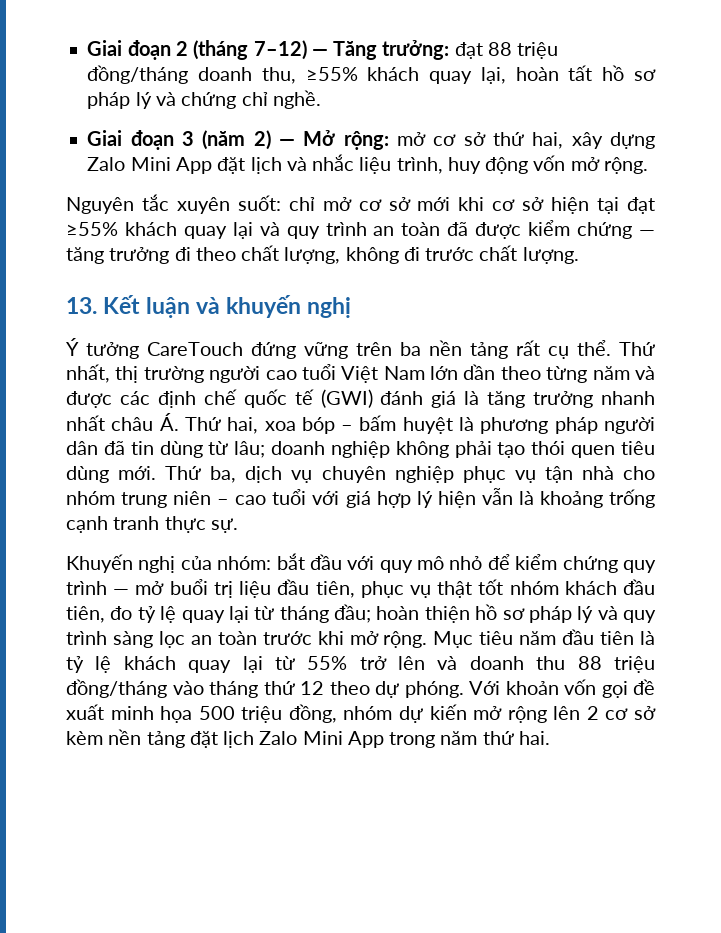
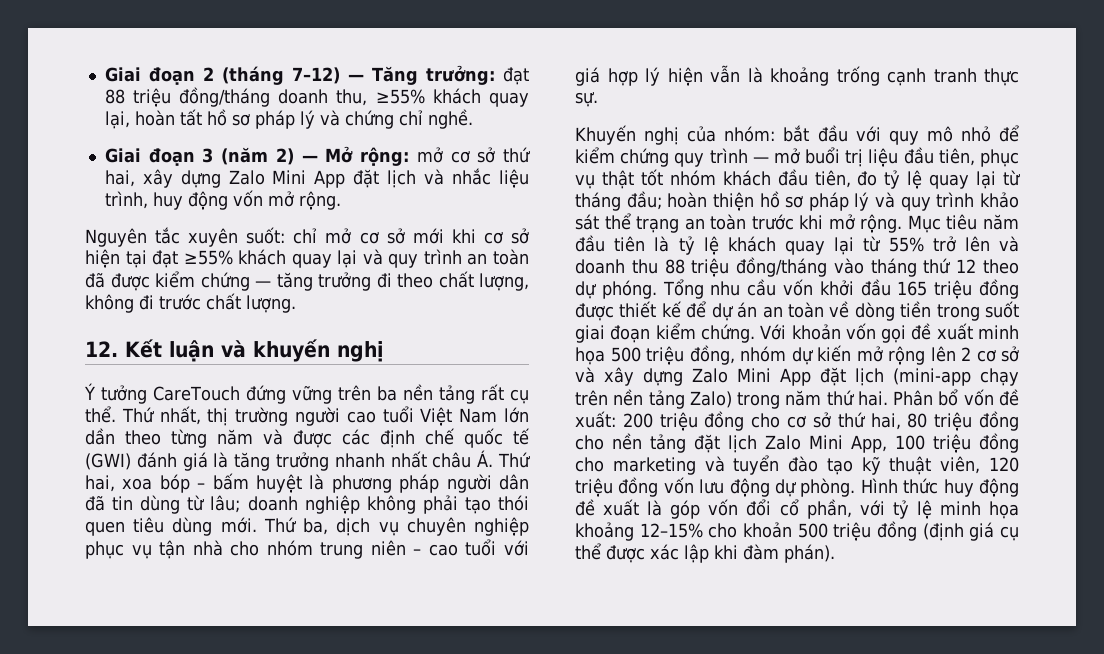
[66,297,97,314] 13. -> [85,341,118,357] 12.
[112,631,185,648] sàng lọc -> [979,192,1019,208] [575,213,680,233] khảo sát thể trạng
(464, 689) none -> [662,279,1020,299] [575,301,1019,321] [575,323,755,343] Tổng nhu cầu vốn khởi đầu 165 triệu đồng được thiết kế để dự án an toàn về dòng tiền trong suốt giai đoạn kiểm chứng.
[66,731,103,745] kèm -> [575,367,1019,386] [575,389,1019,409] [575,411,1019,431] [575,435,604,450] và xây dựng Zalo Mini App đặt lịch (mini-app chạy trên nền tảng Zalo) trong năm thứ hai. Phân bổ vốn đề xuất: 200 triệu đồng cho cơ sở thứ hai, 80 triệu đồng cho
[347,731,550,748] App trong năm thứ hai. -> [851,433,1019,453] [575,455,1019,475] [575,477,1019,497] [575,499,1019,519] [575,521,1019,541] [575,543,835,563] App, 100 triệu đồng cho marketing và tuyển đào tạo kỹ thuật viên, 120 triệu đồng vốn lưu động dự phòng. Hình thức huy động đề xuất là góp vốn đổi cổ phần, với tỷ lệ minh họa khoảng 12–15% cho khoản 500 triệu đồng (định giá cụ thể được xác lập khi đàm phán).

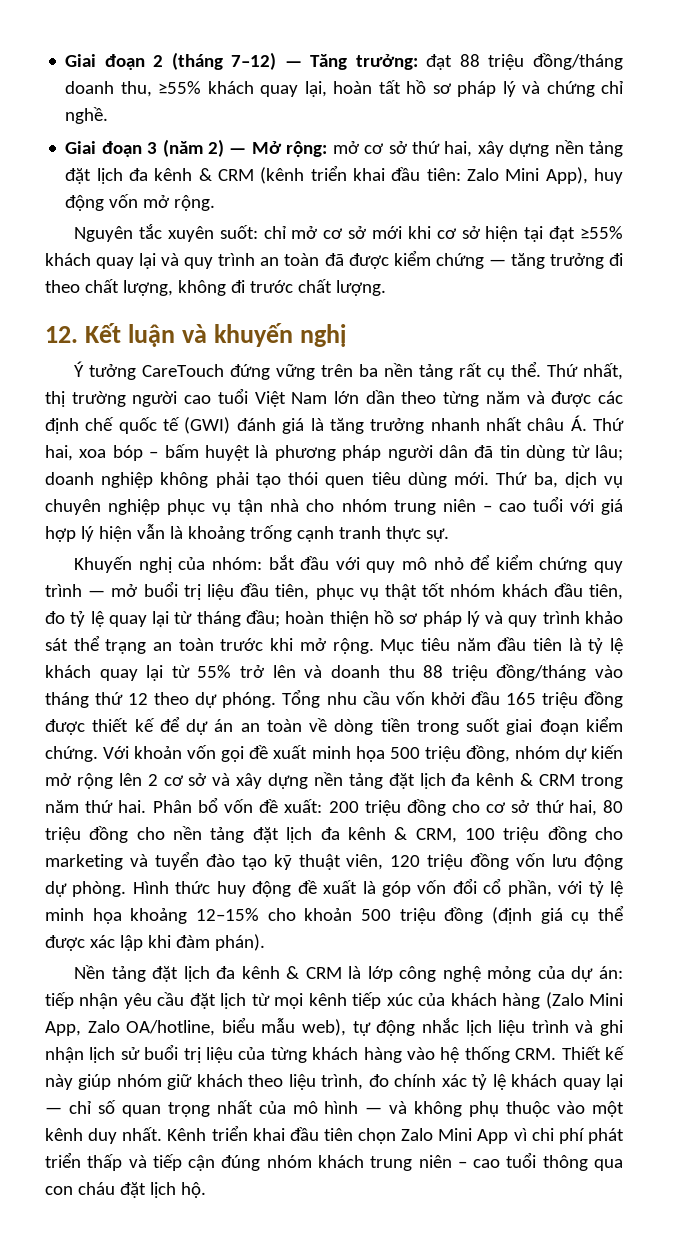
[228,168,529,188] [104,191,148,209] Zalo Mini App đặt lịch và nhắc liệu trình, -> [554,140,623,157] [65,165,588,184] nền tảng đặt lịch đa kênh & CRM (kênh triển khai đầu tiên: Zalo Mini App),
[692,367,1019,386] [575,389,732,409] Zalo Mini App đặt lịch (mini-app chạy trên nền tảng Zalo) -> [313,772,576,789] nền tảng đặt lịch đa kênh & CRM
[765,435,887,453] Zalo Mini App, -> [320,827,457,843] đa kênh & CRM,
(835, 553) none -> [74,965,624,982] [45,992,624,1009] [45,1017,624,1036] [45,1044,625,1063] [45,1074,624,1090] [45,1100,624,1117] [45,1125,624,1144] [45,1152,623,1171] [45,1182,206,1198] // Nền tảng đặt lịch đa kênh & CRM là lớp công nghệ mỏng của dự án: tiếp nhận yêu cầu đặt lịch từ mọi kênh tiếp xúc của khách hàng (Zalo Mini App, Zalo OA/hotline, biểu mẫu web), tự động nhắc lịch liệu trình và ghi nhận lịch sử buổi trị liệu của từng khách hàng vào hệ thống CRM. Thiết kế này giúp nhóm giữ khách theo liệu trình, đo chính xác tỷ lệ khách quay lại — chỉ số quan trọng nhất của mô hình — và không phụ thuộc vào một kênh duy nhất. Kênh triển khai đầu tiên chọn Zalo Mini App vì chi phí phát triển thấp và tiếp cận đúng nhóm khách trung niên – cao tuổi thông qua con cháu đặt lịch hộ.

